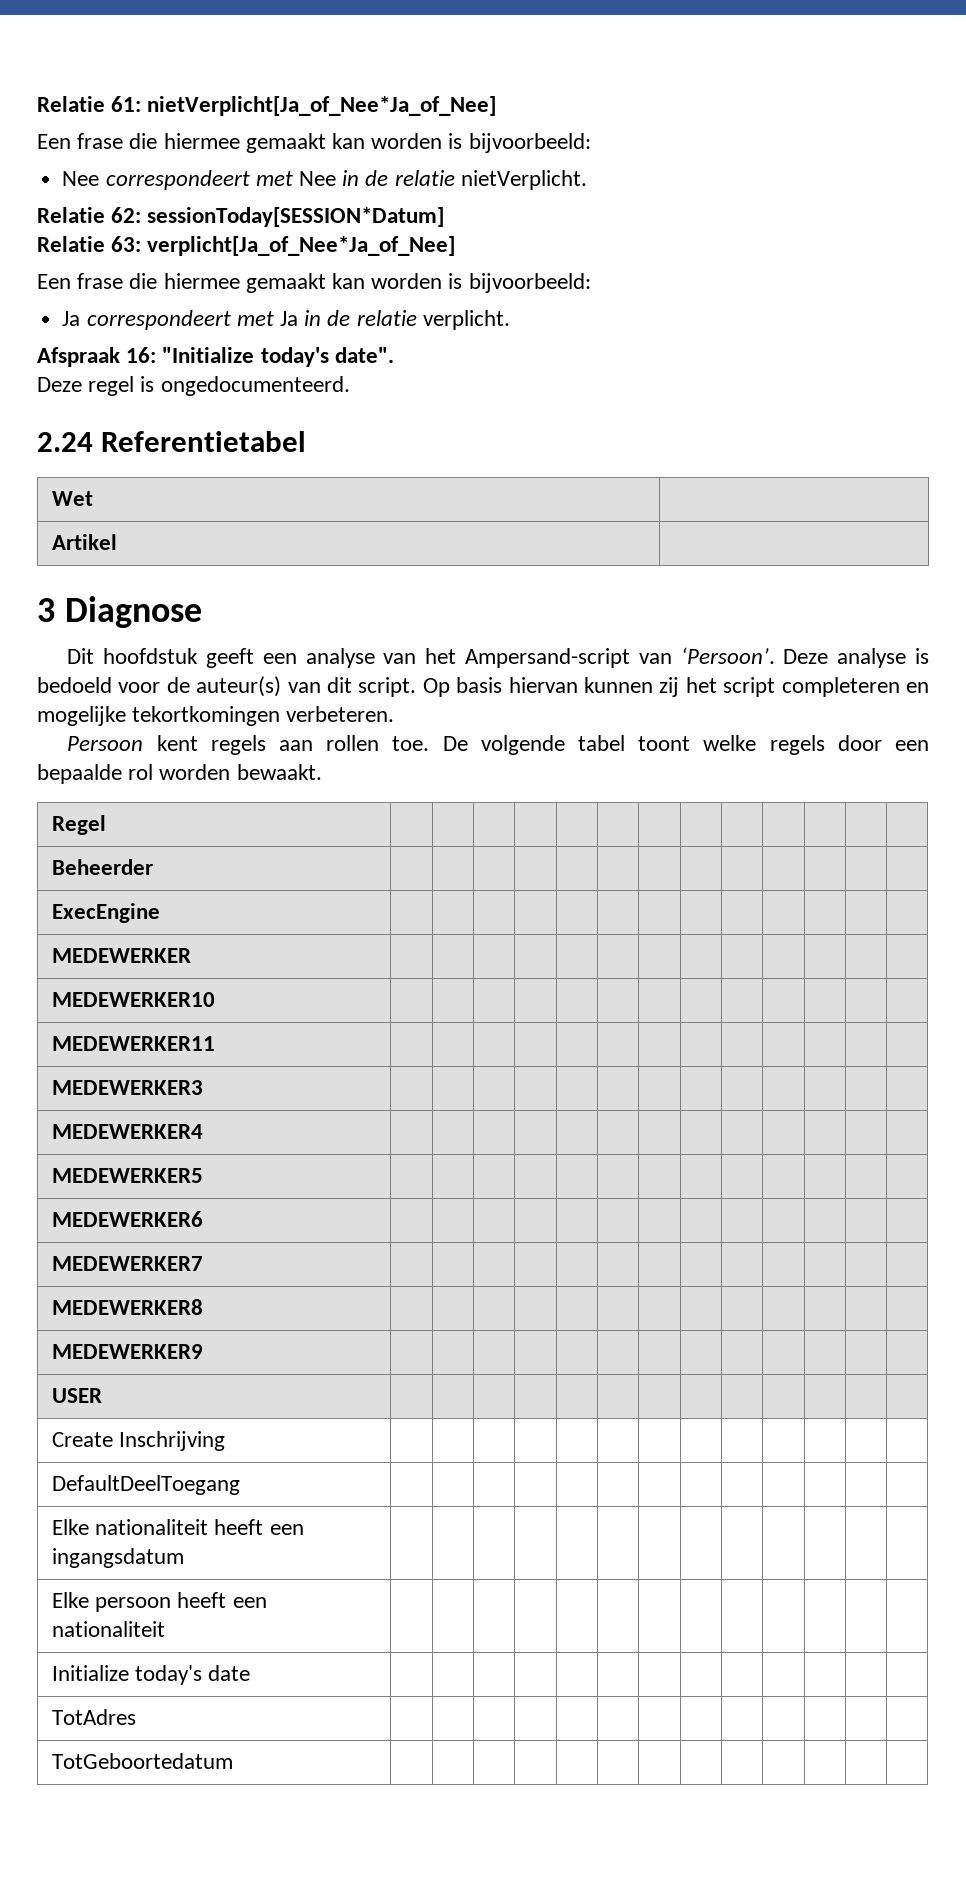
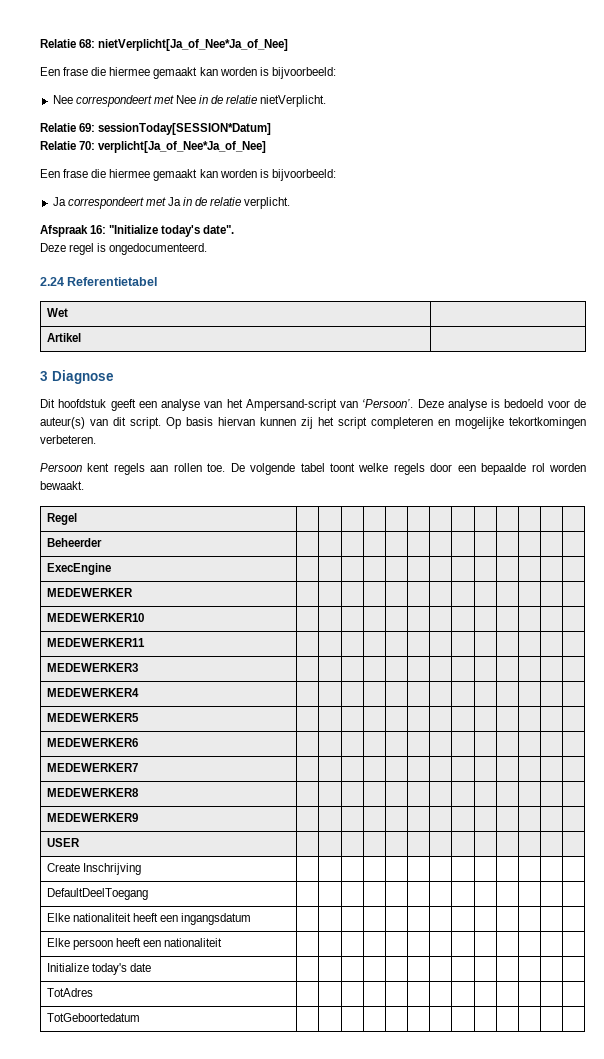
[37,96,142,112] Relatie 61: -> [40,39,96,48] Relatie 68:
[111,207,142,223] 62: -> [79,123,96,132] 69:
[111,236,142,252] 63: -> [79,141,96,150] 70:

